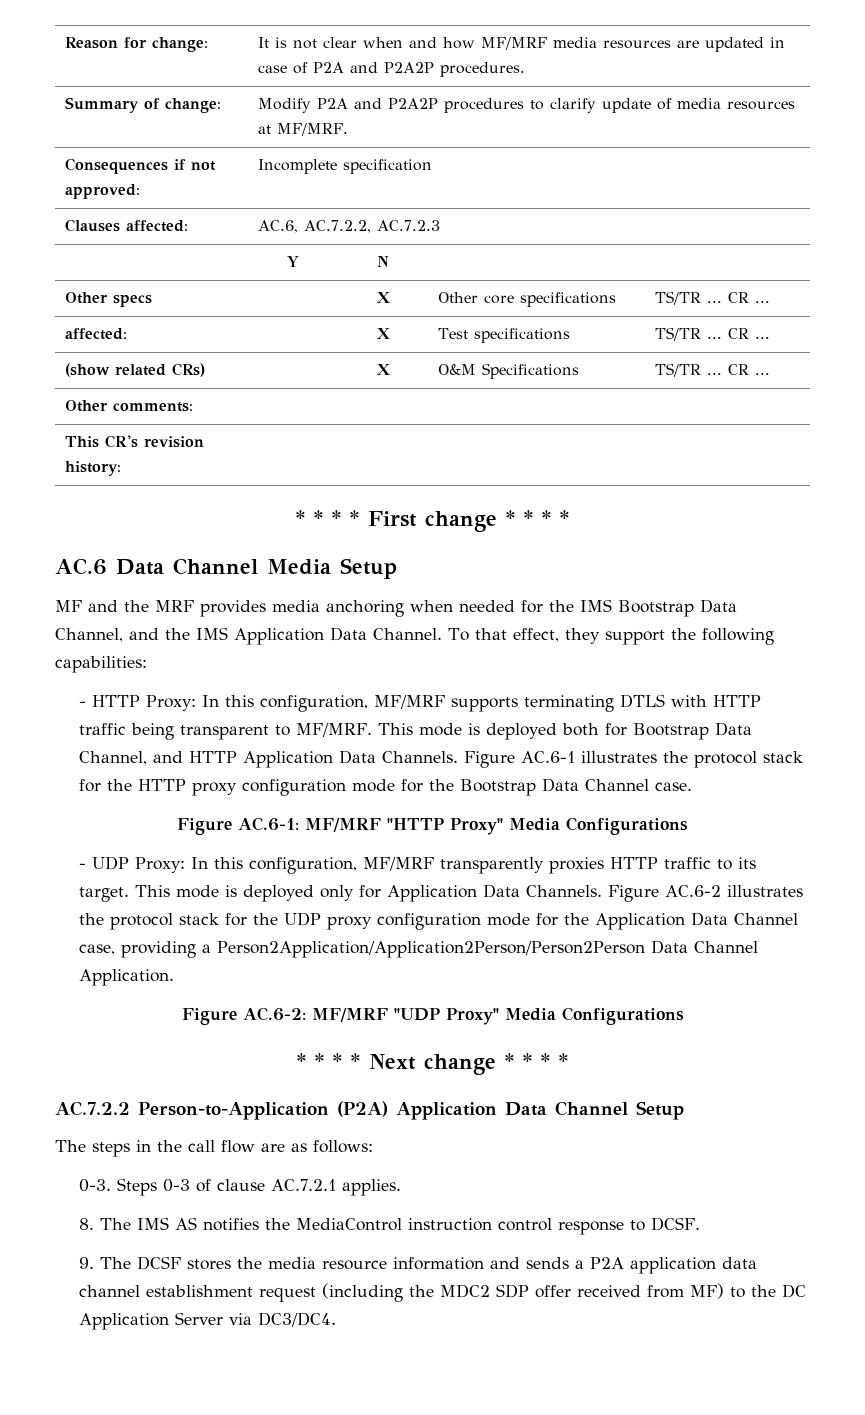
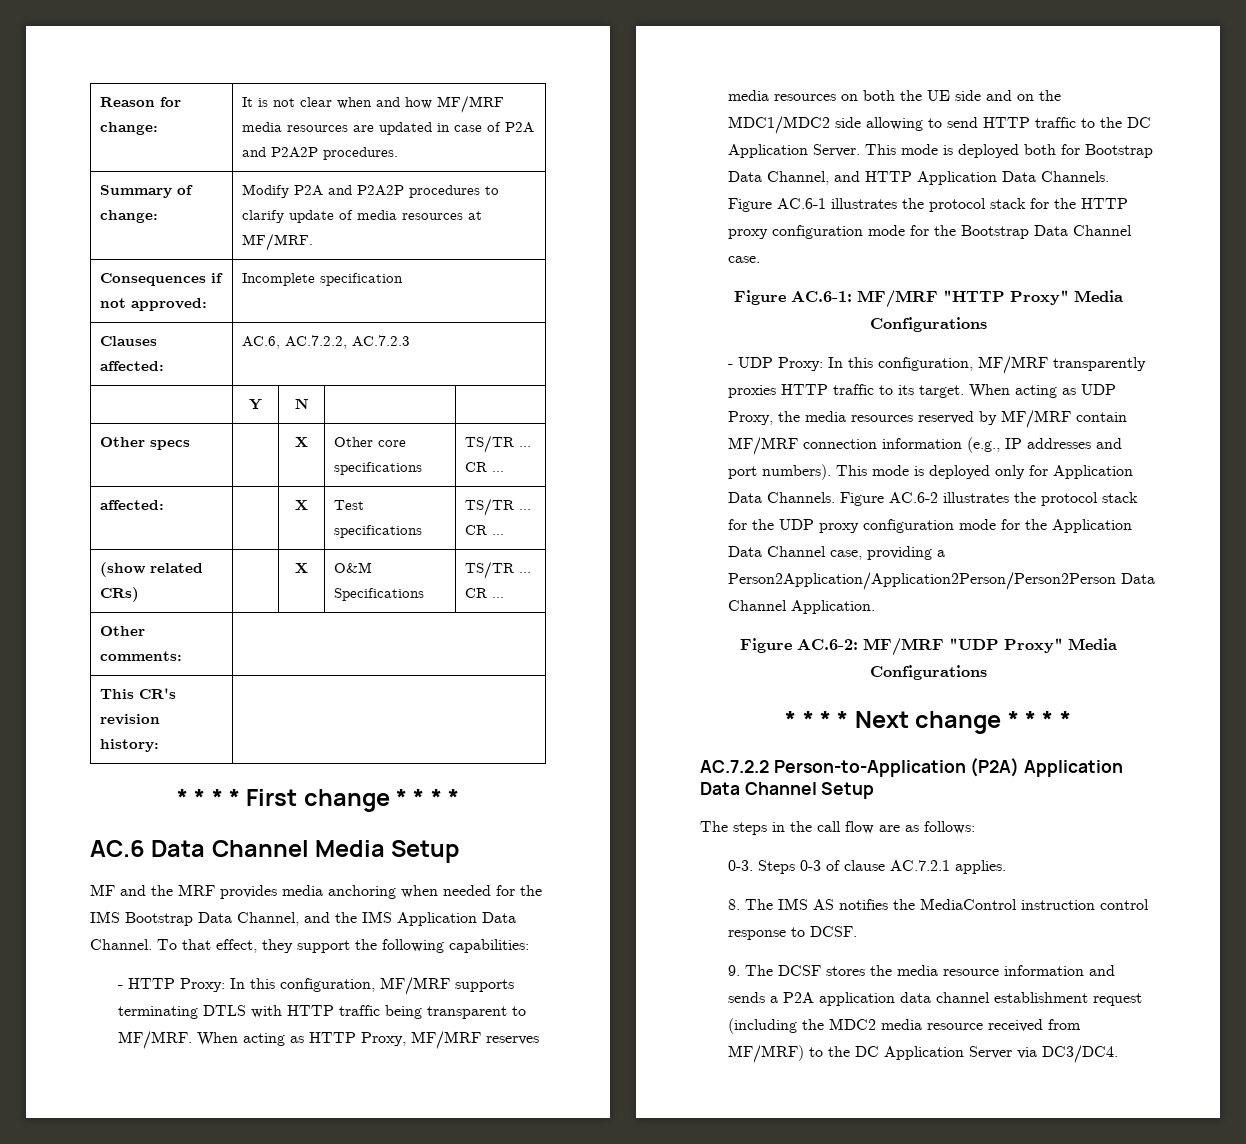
(373, 730) none -> [197,1031,540,1049] [728,90,1062,101] [728,116,1152,134] [728,144,861,158] When acting as HTTP Proxy, MF/MRF reserves media resources on both the UE side and on the MDC1/MDC2 side allowing to send HTTP traffic to the DC Application Server.
(130, 894) none -> [969,384,1117,398] [728,410,1128,428] [728,437,1123,455] [728,464,832,480] When acting as UDP Proxy, the media resources reserved by MF/MRF contain MF/MRF connection information (e.g., IP addresses and port numbers).
[496,1284,572,1298] SDP offer -> [881,1019,984,1030] media resource
[690,1283,725,1299] MF) -> [728,1045,805,1063] MF/MRF)

